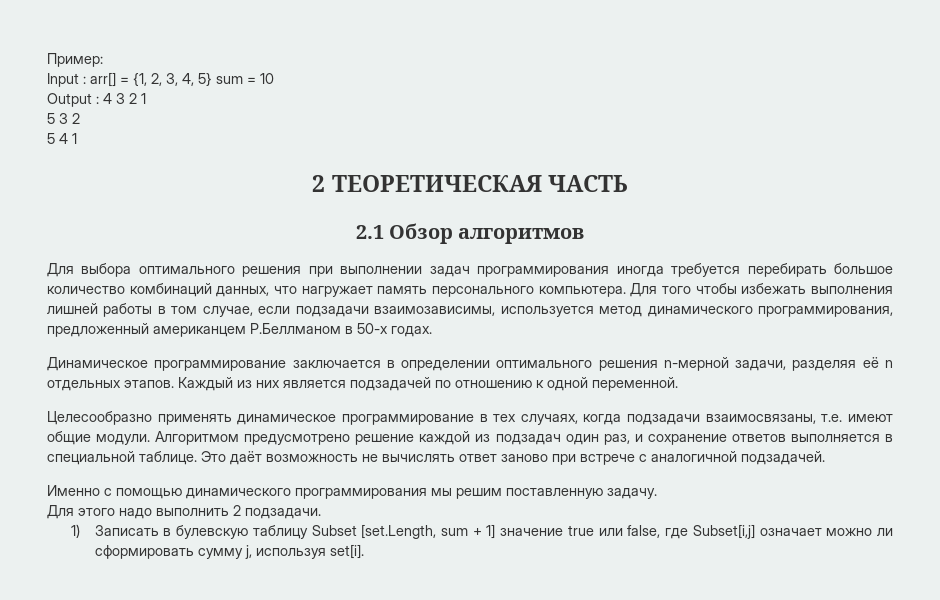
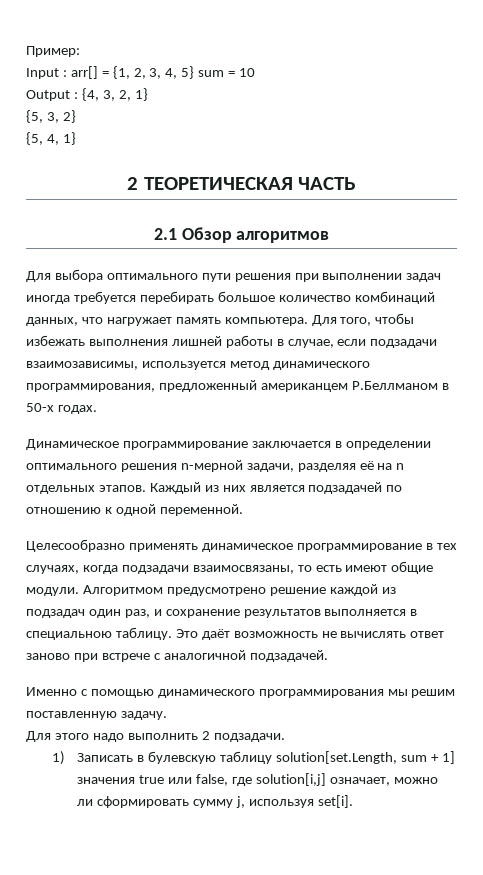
[103,93,146,104] [47,113,80,124] [47,133,77,144] 4 3 2 1 // 5 3 2 // 5 4 1 -> [81,88,148,101] [26,110,76,123] [26,132,76,145] {4, 3, 2, 1} // {5, 3, 2} // {5, 4, 1}
(235, 270) none -> [201,273,231,282] пути
[477,266,610,277] программирования -> (442, 277) none
[432,286,534,297] персонального -> (221, 320) none
[662,286,691,294] того -> [340,317,372,326] того,
[171,306,198,314] том -> (284, 342) none
(879, 362) none -> [377,463,393,470] на
[821,414,843,422] т.е. -> [297,565,342,572] то есть
[731,434,786,442] ответов -> [243,609,321,618] результатов
[47,451,197,465] специальной таблице. -> [26,627,172,640] специальною таблицу.
[311,524,437,539] Subset [set.Length, -> [276,751,398,764] solution[set.Length,
[500,528,564,536] значение -> [77,777,136,784] значения
[692,524,822,539] Subset[i,j] означает -> [255,773,390,786] solution[i,j] означает,

